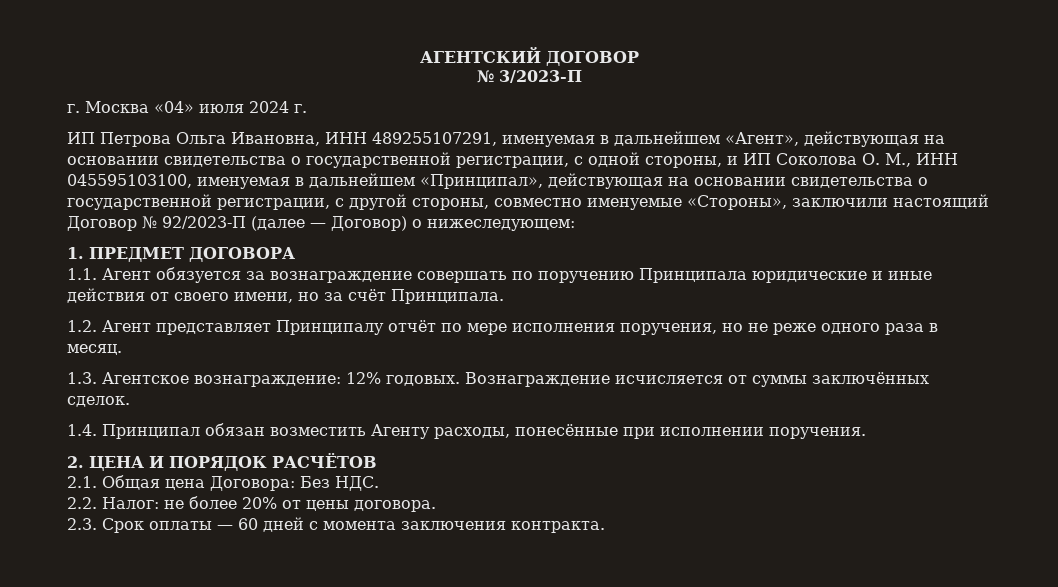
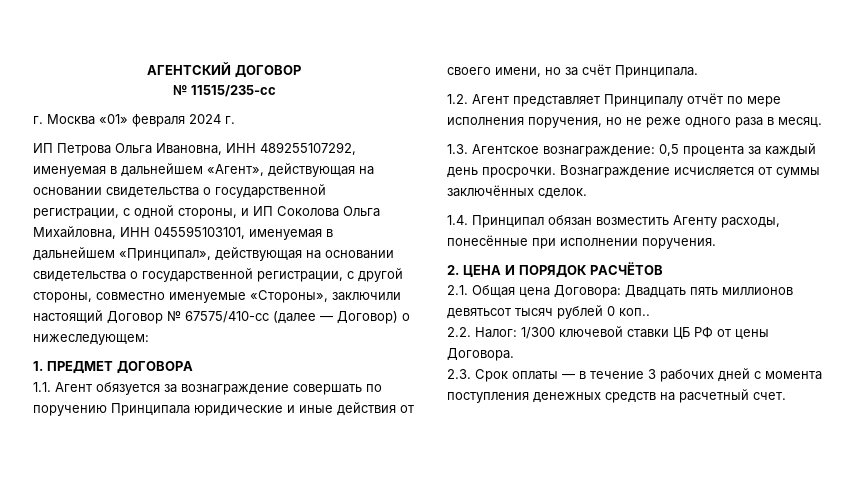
[498,70,582,83] 3/2023-П -> [190,85,276,97] 11515/235-сс
[154,101,244,113] «04» июля -> [99,114,185,127] «01» февраля
[372,132,497,146] 489255107291, -> [260,142,356,155] 489255107292,
[862,153,958,167] [67,174,192,188] О. М., ИНН 045595103100, -> [343,206,380,217] [33,226,245,239] Ольга Михайловна, ИНН 045595103101,
[162,216,246,229] 92/2023-П -> [185,311,269,323] 67575/410-сс
[346,372,460,386] 12% годовых. -> [659,143,816,157] [447,167,556,178] 0,5 процента за каждый день просрочки.
[300,476,379,491] [67,496,277,509] Без НДС. // 2.2. Налог: не более 20% -> [625,285,793,298] [447,305,650,319] [447,326,713,340] Двадцать пять миллионов девятьсот тысяч рублей 0 коп.. // 2.2. Налог: 1/300 ключевой ставки ЦБ РФ
[354,500,436,512] договора. -> [447,348,514,361] Договора.
[238,517,605,533] 60 дней с момента заключения контракта. -> [579,368,822,382] [447,389,786,403] в течение 3 рабочих дней с момента поступления денежных средств на расчетный счет.

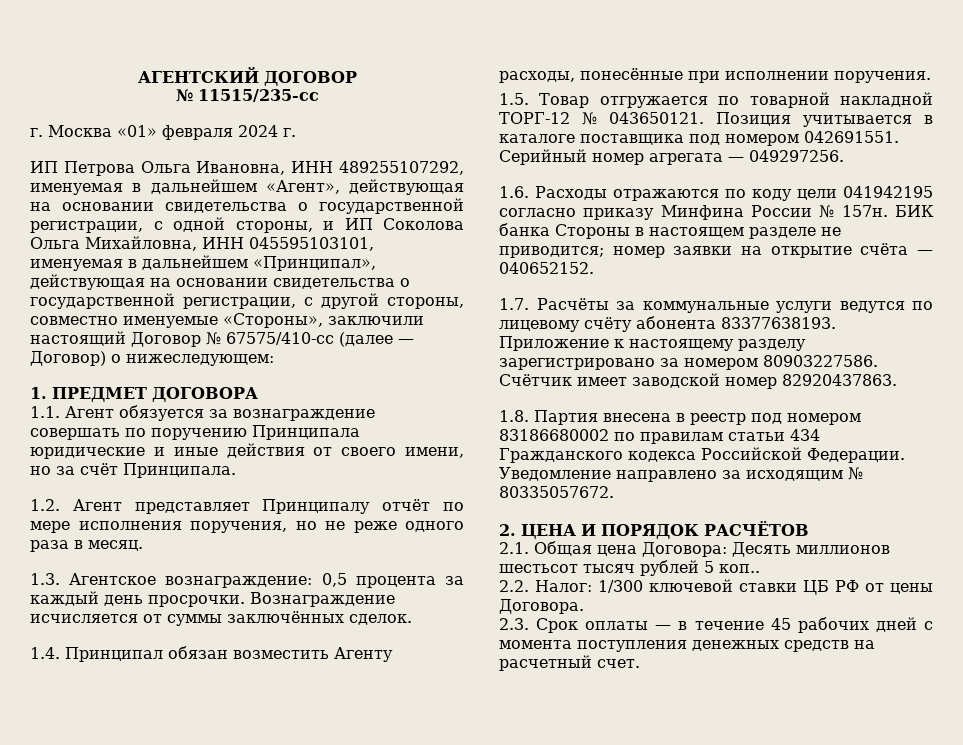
(716, 243) none -> [499,92,933,108] [499,112,933,127] [499,131,899,146] [499,149,844,165] [499,186,933,201] [499,205,934,220] [499,223,841,239] [499,243,933,258] [499,262,594,274] [499,298,933,313] [499,316,836,332] [499,336,806,351] [499,355,878,370] [499,373,897,389] [499,410,861,425] [499,429,820,444] [499,447,905,463] [499,467,863,482] [499,486,614,498] // 1.5. Товар отгружается по товарной накладной ТОРГ-12 № 043650121. Позиция учитывается в каталоге поставщика под номером 042691551. Серийный номер агрегата — 049297256. // 1.6. Расходы отражаются по коду цели 041942195 согласно приказу Минфина России № 157н. БИК банка Стороны в настоящем разделе не приводится; номер заявки на открытие счёта — 040652152. // 1.7. Расчёты за коммунальные услуги ведутся по лицевому счёту абонента 83377638193. Приложение к настоящему разделу зарегистрировано за номером 80903227586. Счётчик имеет заводской номер 82920437863. // 1.8. Партия внесена в реестр под номером 83186680002 по правилам статьи 434 Гражданского кодекса Российской Федерации. Уведомление направлено за исходящим № 80335057672.
[625,285,793,298] [447,308,511,319] Двадцать пять миллионов девятьсот -> [732,542,890,557] [499,564,578,573] Десять миллионов шестьсот
[607,306,615,316] 0 -> [704,561,714,573] 5
[648,369,656,379] 3 -> [770,618,791,630] 45

